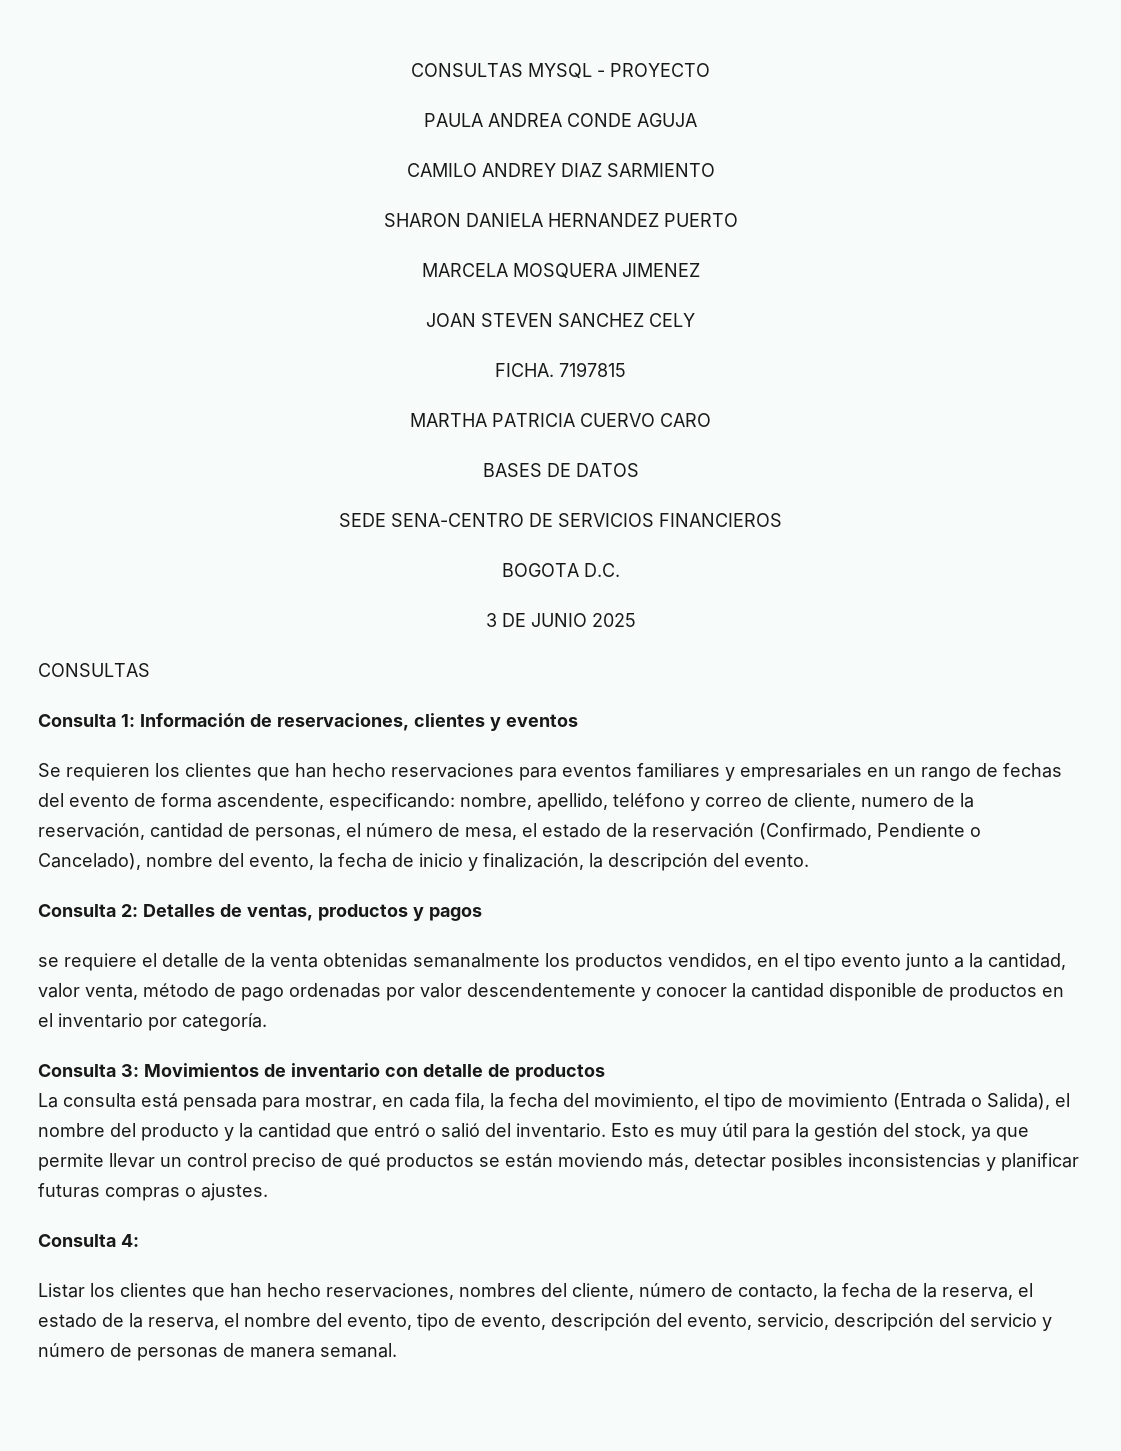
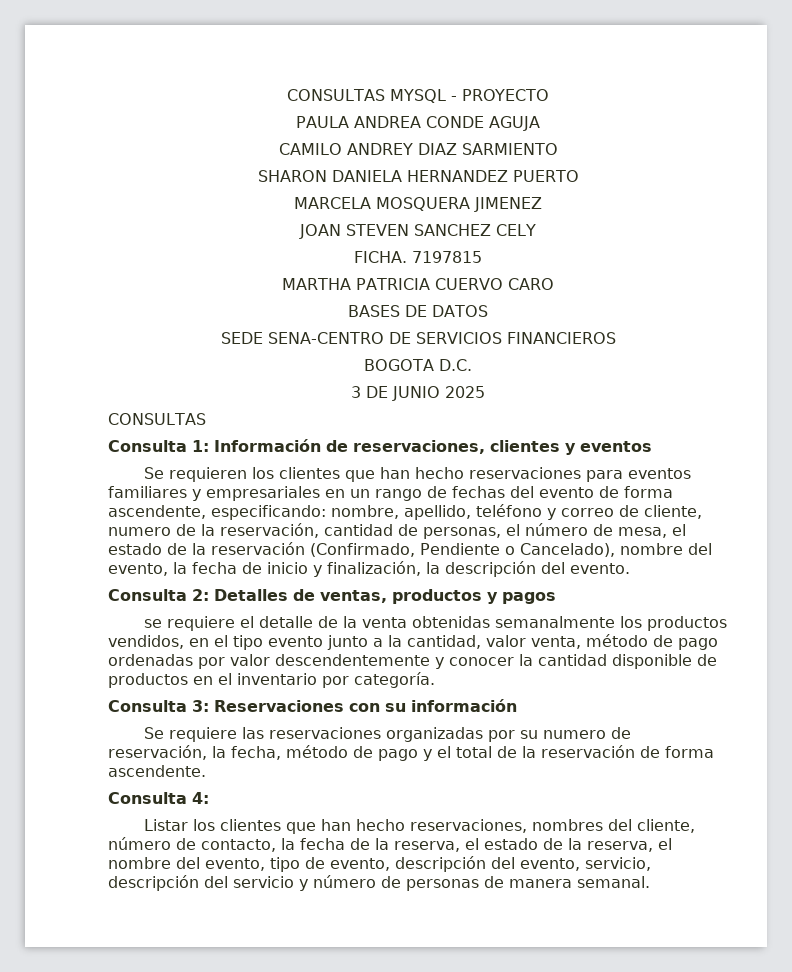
[144,1063,605,1081] [38,1093,1070,1111] [38,1123,1029,1141] [38,1153,1079,1171] [38,1183,268,1201] Movimientos de inventario con detalle de productos // La consulta está pensada para mostrar, en cada fila, la fecha del movimiento, el tipo de movimiento (Entrada o Salida), el nombre del producto y la cantidad que entró o salió del inventario. Esto es muy útil para la gestión del stock, ya que permite llevar un control preciso de qué productos se están moviendo más, detectar posibles inconsistencias y planificar futuras compras o ajustes. -> [214,699,517,712] [144,727,632,742] [108,745,714,761] [108,765,206,777] Reservaciones con su información // Se requiere las reservaciones organizadas por su numero de reservación, la fecha, método de pago y el total de la reservación de forma ascendente.

